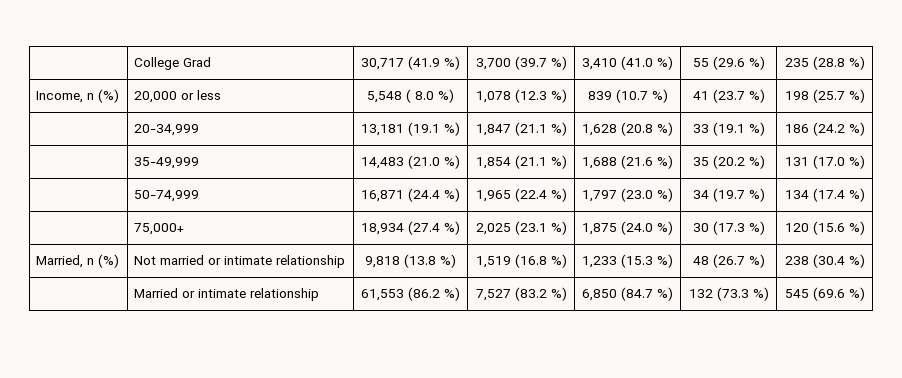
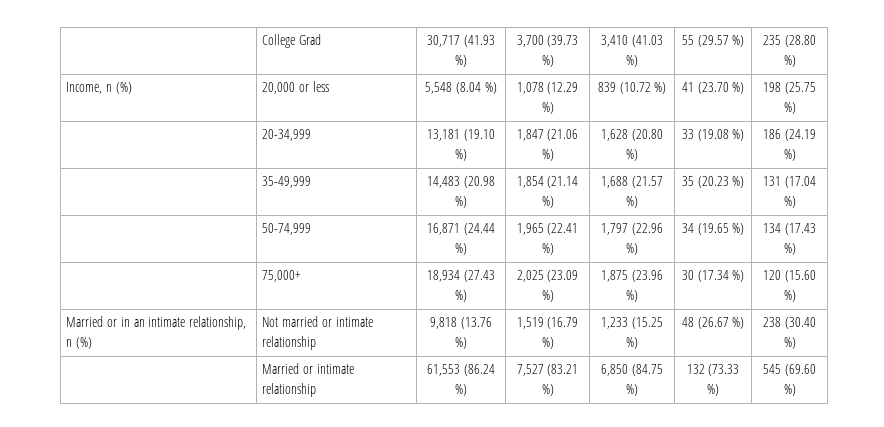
[408,56,440,70] (41.9 -> [463,35,495,47] (41.93
[514,56,547,70] (39.7 -> [547,35,579,47] (39.73
[621,56,653,70] (41.0 -> [631,35,663,47] (41.03
[712,56,745,70] (29.6 -> [697,35,729,47] (29.57
[812,56,845,70] (28.8 -> [784,35,816,47] (28.80
[406,89,434,103] ( 8.0 -> [456,82,481,94] (8.04
[514,89,547,103] (12.3 -> [547,82,579,94] (12.29
[615,89,648,103] (10.7 -> [619,82,651,94] (10.72
[712,89,745,103] (23.7 -> [697,82,729,94] (23.70
[812,89,845,103] (25.7 -> [784,82,816,94] (25.75
[408,122,440,136] (19.1 -> [463,129,495,141] (19.10
[514,122,547,136] (21.1 -> [547,129,579,141] (21.06
[621,122,653,136] (20.8 -> [631,129,663,141] (20.80
[712,122,745,136] (19.1 -> [697,129,729,141] (19.08
[812,122,845,136] (24.2 -> [784,129,816,141] (24.19
[408,155,440,169] (21.0 -> [463,176,495,188] (20.98
[514,155,547,169] (21.1 -> [547,176,579,188] (21.14
[621,155,653,169] (21.6 -> [631,176,663,188] (21.57
[712,155,745,169] (20.2 -> [697,176,729,188] (20.23
[812,155,845,169] (17.0 -> [784,176,816,188] (17.04
[408,188,440,202] (24.4 -> [463,223,495,235] (24.44
[514,188,547,202] (22.4 -> [547,223,579,235] (22.41
[621,188,653,202] (23.0 -> [631,223,663,235] (22.96
[712,188,745,202] (19.7 -> [697,223,729,235] (19.65
[812,188,845,202] (17.4 -> [784,223,816,235] (17.43
[408,221,440,235] (27.4 -> [463,270,495,282] (27.43
[514,221,547,235] (23.1 -> [547,270,579,282] (23.09
[621,221,653,235] (24.0 -> [631,270,663,282] (23.96
[712,221,745,235] (17.3 -> [697,270,729,282] (17.34
[812,221,865,235] [36,255,84,268] (15.6 %) // Married, -> [784,270,816,282] [783,290,796,302] [66,316,247,330] (15.60 %) // Married or in an intimate relationship,
[404,254,436,268] (13.8 -> [460,317,492,329] (13.76
[514,254,547,268] (16.8 -> [547,317,579,329] (16.79
[621,254,653,268] (15.3 -> [631,317,663,329] (15.25
[712,254,745,268] (26.7 -> [697,317,729,329] (26.67
[812,254,845,268] (30.4 -> [784,317,816,329] (30.40
[408,287,440,301] (86.2 -> [463,364,495,376] (86.24
[514,287,547,301] (83.2 -> [547,364,579,376] (83.21
[621,287,653,301] (84.7 -> [631,364,663,376] (84.75
[716,287,749,301] (73.3 -> [708,364,740,376] (73.33
[812,287,845,301] (69.6 -> [784,364,816,376] (69.60

